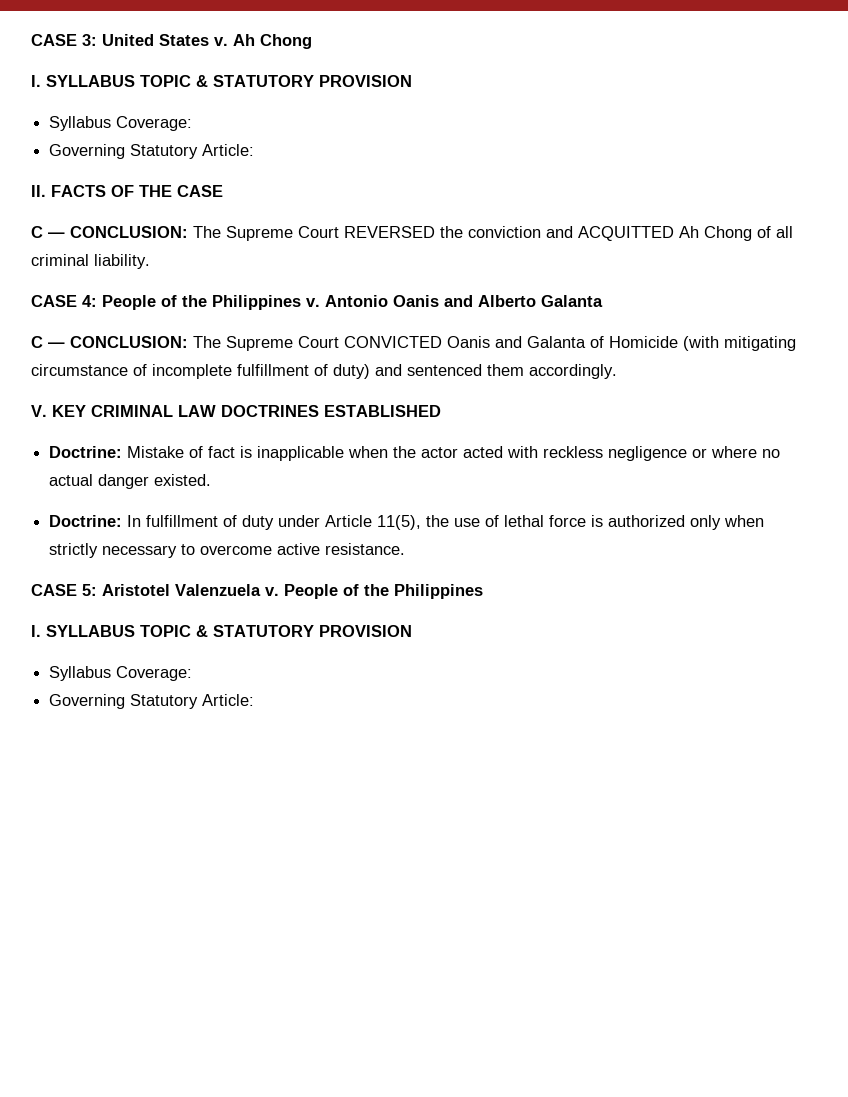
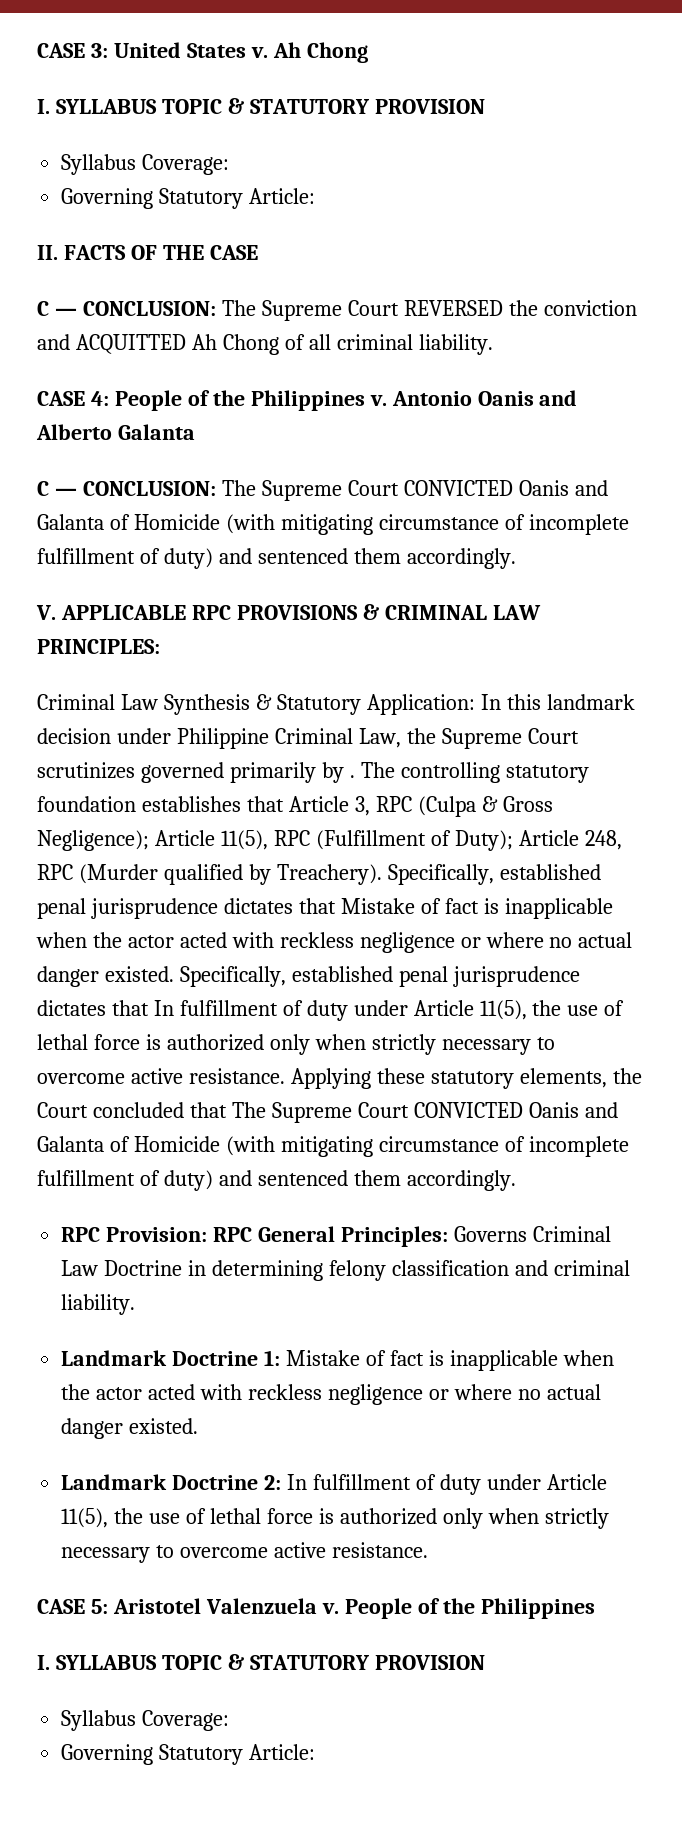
[52,405,441,417] [49,446,123,458] KEY CRIMINAL LAW DOCTRINES ESTABLISHED // Doctrine: -> [60,604,541,620] [37,639,160,654] [37,694,635,715] [37,728,579,749] [37,762,589,783] [37,796,553,817] [37,830,622,851] [37,864,601,885] [37,898,613,919] [36,932,633,953] [37,966,580,987] [37,1000,625,1021] [37,1034,555,1055] [37,1068,642,1089] [37,1102,618,1123] [37,1136,629,1157] [37,1170,516,1191] [61,1226,611,1247] [61,1260,630,1281] [61,1294,136,1315] [61,1350,281,1366] APPLICABLE RPC PROVISIONS & CRIMINAL LAW PRINCIPLES: // Criminal Law Synthesis & Statutory Application: In this landmark decision under Philippine Criminal Law, the Supreme Court scrutinizes governed primarily by . The controlling statutory foundation establishes that Article 3, RPC (Culpa & Gross Negligence); Article 11(5), RPC (Fulfillment of Duty); Article 248, RPC (Murder qualified by Treachery). Specifically, established penal jurisprudence dictates that Mistake of fact is inapplicable when the actor acted with reckless negligence or where no actual danger existed. Specifically, established penal jurisprudence dictates that In fulfillment of duty under Article 11(5), the use of lethal force is authorized only when strictly necessary to overcome active resistance. Applying these statutory elements, the Court concluded that The Supreme Court CONVICTED Oanis and Galanta of Homicide (with mitigating circumstance of incomplete fulfillment of duty) and sentenced them accordingly. // RPC Provision: RPC General Principles: Governs Criminal Law Doctrine in determining felony classification and criminal liability. // Landmark Doctrine 1:
[49,515,123,527] Doctrine: -> [61,1474,282,1490] Landmark Doctrine 2:

